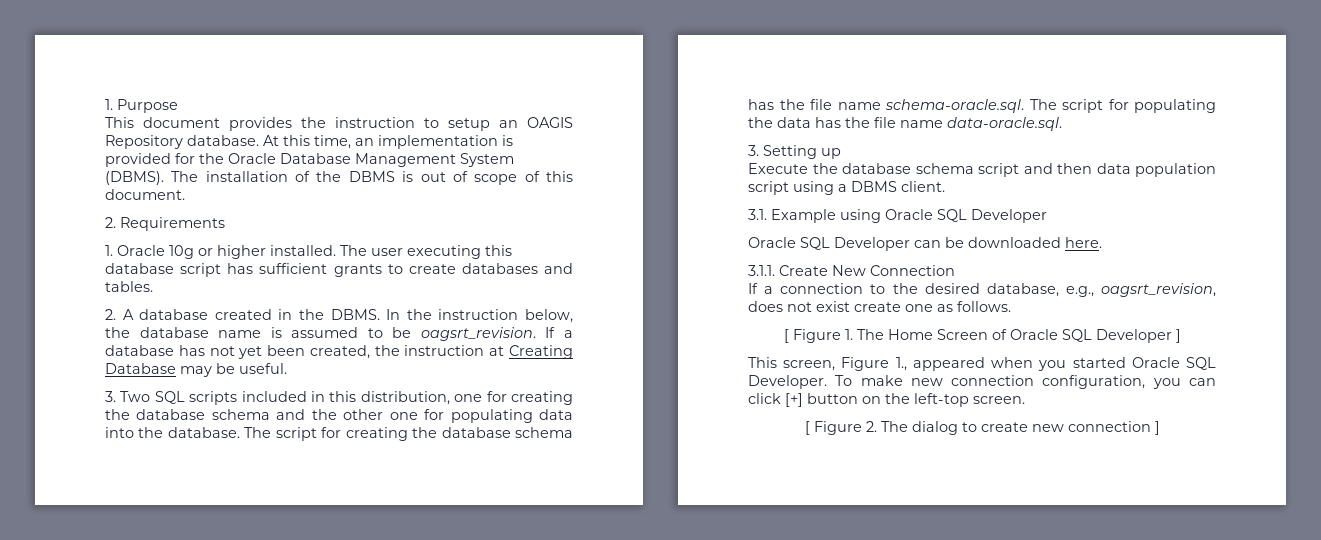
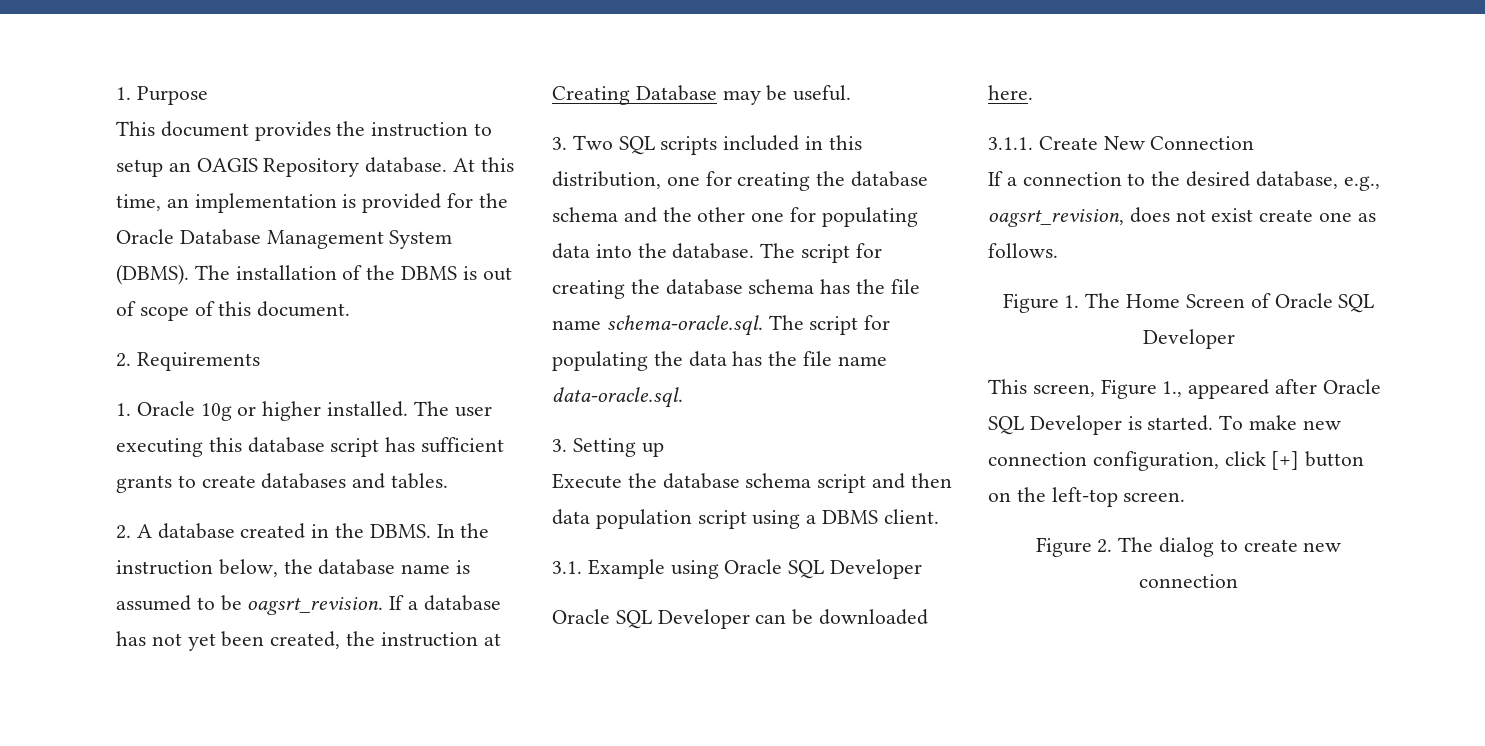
[783,329,789,343] [ -> (1058, 250) none
[1175,329,1181,343] ] -> (1235, 339) none
[991,357,1216,371] [748,375,827,389] when you started Oracle SQL Developer. -> [1275,379,1381,394] [988,415,1214,435] after Oracle SQL Developer is started.
[1152,378,1216,389] you can -> (1219, 461) none
[804,421,810,435] [ -> (1186, 497) none
[1154,421,1160,435] ] -> (1238, 581) none

